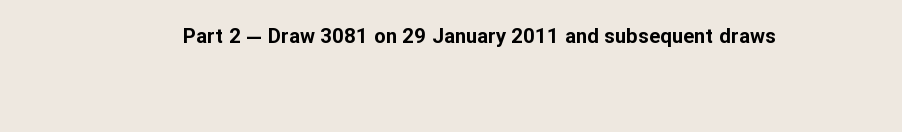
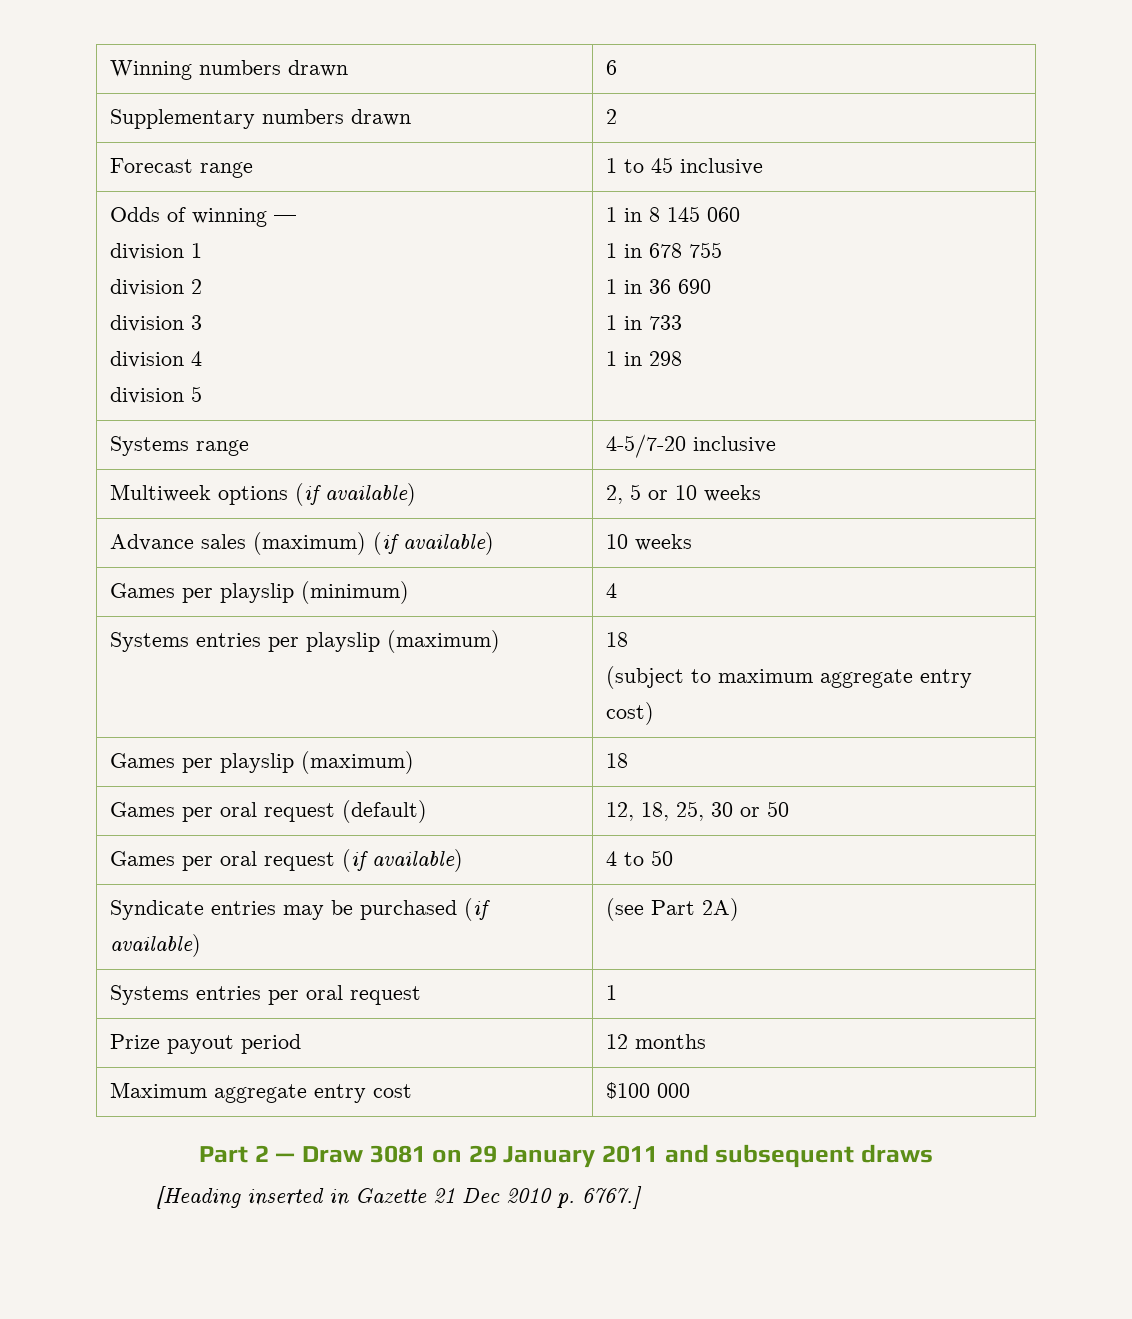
(183, 35) none -> [109,60,348,80] [605,60,617,75] [109,109,411,129] [605,109,617,124] [109,158,253,178] [605,157,763,175] [109,207,296,227] [109,243,202,260] [109,279,202,296] [109,315,202,332] [109,351,202,368] [109,386,202,404] [605,206,740,222] [605,242,722,258] [605,279,711,294] [605,315,682,330] [605,351,682,366] [109,436,249,456] [605,434,776,458] [109,483,416,506] [605,484,761,504] [109,532,494,555] [605,534,692,551] [109,581,409,604] [605,583,617,598] [109,630,500,653] [605,632,628,647] [605,666,972,689] [605,702,654,725] [109,751,414,774] [605,753,628,768] [109,800,427,823] [605,801,789,821] [109,849,463,872] [605,850,673,866] [109,898,490,921] [109,934,201,957] [605,898,739,921] [109,985,421,1005] [605,985,617,1000] [109,1034,301,1054] [605,1034,706,1049] [109,1082,412,1103] [605,1082,690,1099] Winning numbers drawn | 6 // Supplementary numbers drawn | 2 // Forecast range | 1 to 45 inclusive // Odds of winning — // division 1 // division 2 // division 3 // division 4 // division 5 | 1 in 8 145 060 // 1 in 678 755 // 1 in 36 690 // 1 in 733 // 1 in 298 // Systems range | 4-5/7-20 inclusive // Multiweek options (if available) | 2, 5 or 10 weeks // Advance sales (maximum) (if available) | 10 weeks // Games per playslip (minimum) | 4 // Systems entries per playslip (maximum) | 18 // (subject to maximum aggregate entry cost) // Games per playslip (maximum) | 18 // Games per oral request (default) | 12, 18, 25, 30 or 50 // Games per oral request (if available) | 4 to 50 // Syndicate entries may be purchased (if available) | (see Part 2A) // Systems entries per oral request | 1 // Prize payout period | 12 months // Maximum aggregate entry cost | $100 000 //
(776, 35) none -> [155,1186,642,1209] // [Heading inserted in Gazette 21 Dec 2010 p. 6767.]

